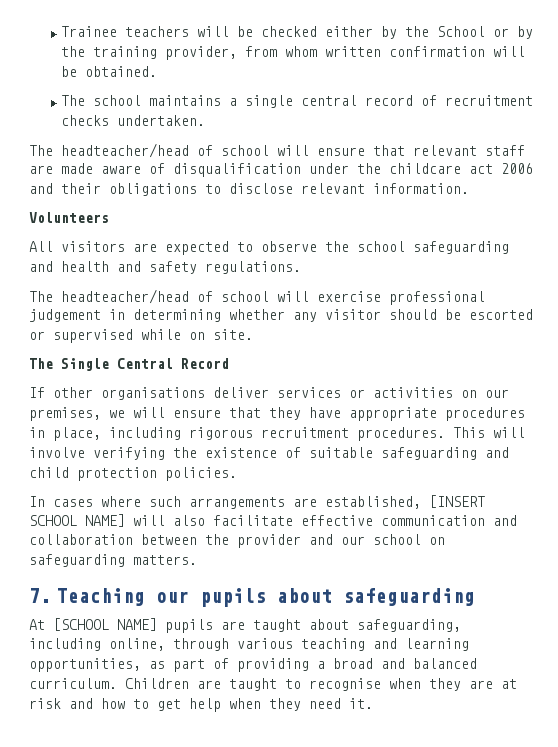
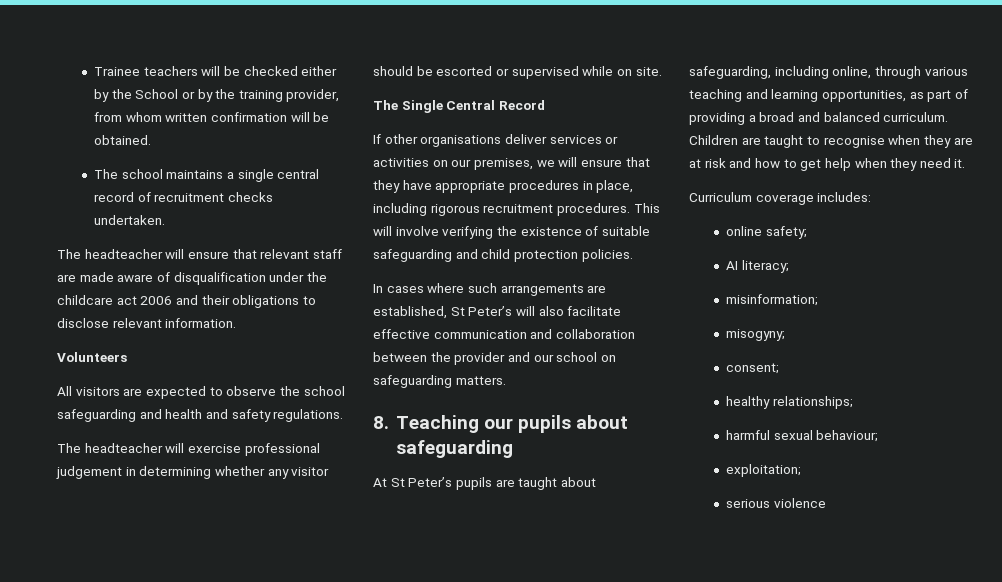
[61,143,269,158] headteacher/head of school -> [84,249,163,259] headteacher
[61,289,269,304] headteacher/head of school -> [84,443,163,453] headteacher
[429,495,485,508] [29,514,125,527] [INSERT SCHOOL NAME] -> [450,306,513,316] St Peter’s
[29,588,51,603] 7. -> [373,416,389,429] 8.
[53,618,157,631] [SCHOOL NAME] -> [390,477,453,487] St Peter’s
(373, 703) none -> [689,192,872,205] [725,226,807,239] [725,260,789,273] [725,294,818,306] [725,329,785,341] [725,363,779,374] [725,396,853,409] [725,430,879,442] [725,464,801,477] [725,498,826,508] // Curriculum coverage includes: // online safety; // AI literacy; // misinformation; // misogyny; // consent; // healthy relationships; // harmful sexual behaviour; // exploitation; // serious violence

